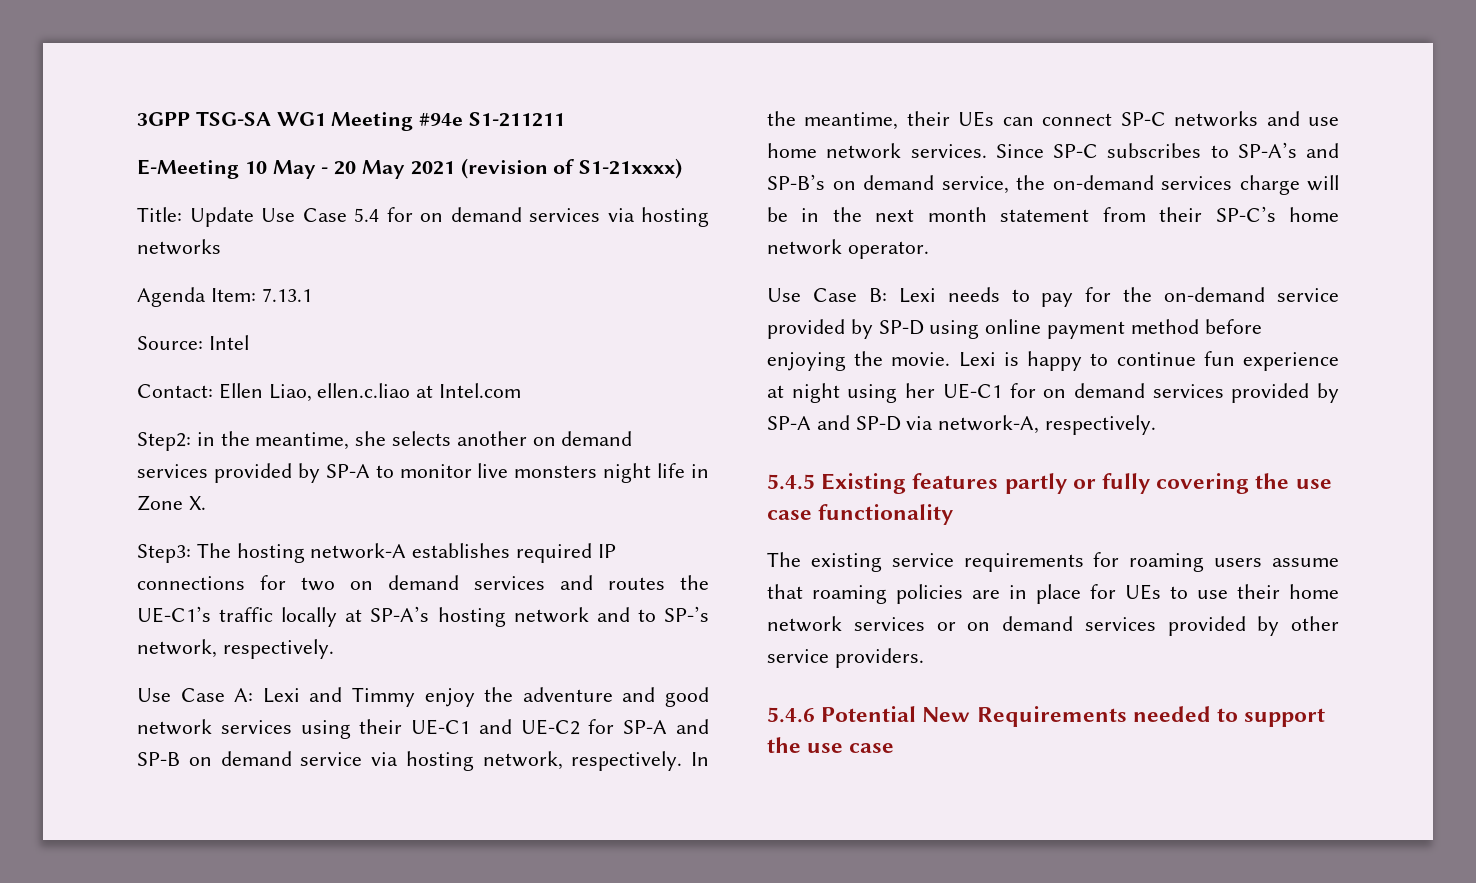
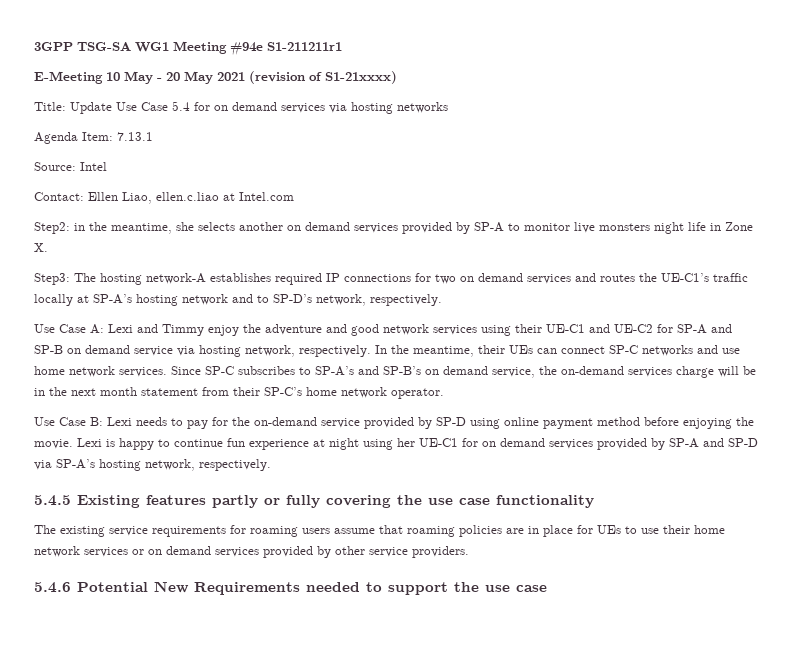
[469,112,566,127] S1-211211 -> [267,42,342,51] S1-211211r1
[663,606,709,622] SP-’s -> [273,294,312,303] SP-D’s
[938,415,1040,434] network-A, -> [56,459,195,471] SP-A’s hosting network,

